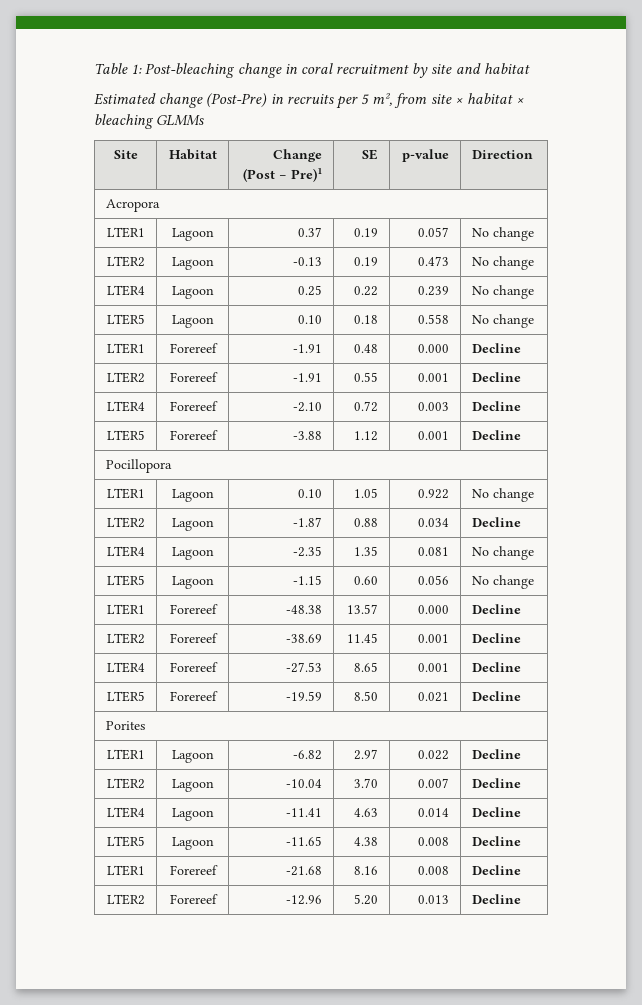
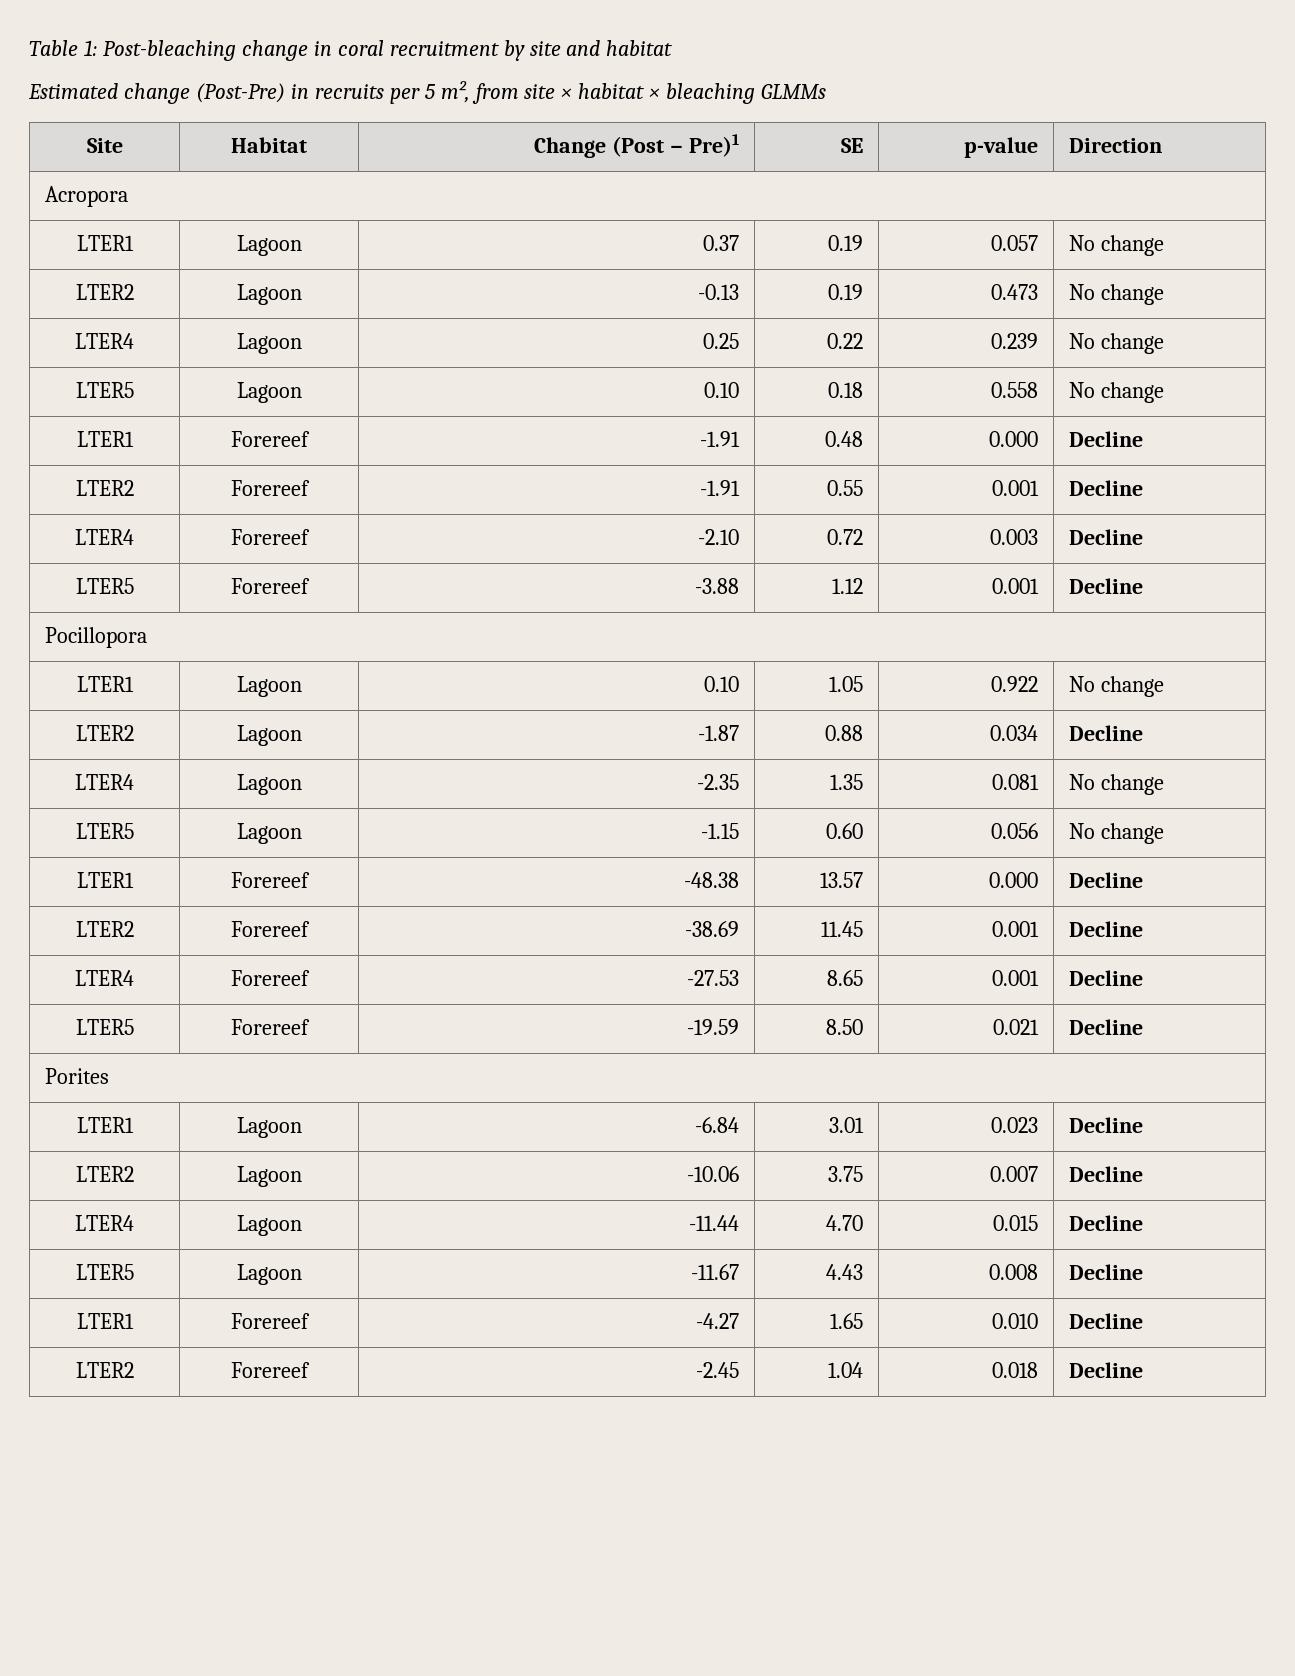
[293,750,323,760] [354,749,379,760] [418,750,450,760] -6.82 | 2.97 | 0.022 -> [694,1117,739,1133] [828,1117,864,1133] [990,1117,1038,1133] -6.84 | 3.01 | 0.023
[286,779,323,788] [354,778,379,788] -10.04 | 3.70 -> [686,1166,739,1182] [827,1166,863,1182] -10.06 | 3.75
[286,808,323,817] [354,808,379,817] [418,808,450,817] -11.41 | 4.63 | 0.014 -> [688,1215,739,1231] [825,1215,863,1231] [992,1215,1038,1231] -11.44 | 4.70 | 0.015
[286,836,323,846] [354,837,379,846] -11.65 | 4.38 -> [690,1264,739,1280] [825,1264,863,1280] -11.67 | 4.43
[286,866,323,876] [354,866,379,875] [418,866,450,875] [471,865,521,875] [106,894,145,905] [169,894,218,904] [286,895,323,905] [354,894,379,905] [418,895,450,904] -21.68 | 8.16 | 0.008 | Decline // LTER2 | Forereef | -12.96 | 5.20 | 0.013 -> [695,1313,739,1329] [829,1313,863,1329] [991,1313,1038,1329] [1069,1313,1144,1329] [75,1362,134,1378] [230,1362,310,1378] [695,1362,739,1378] [827,1362,863,1378] [991,1362,1038,1378] -4.27 | 1.65 | 0.010 | Decline // LTER2 | Forereef | -2.45 | 1.04 | 0.018

